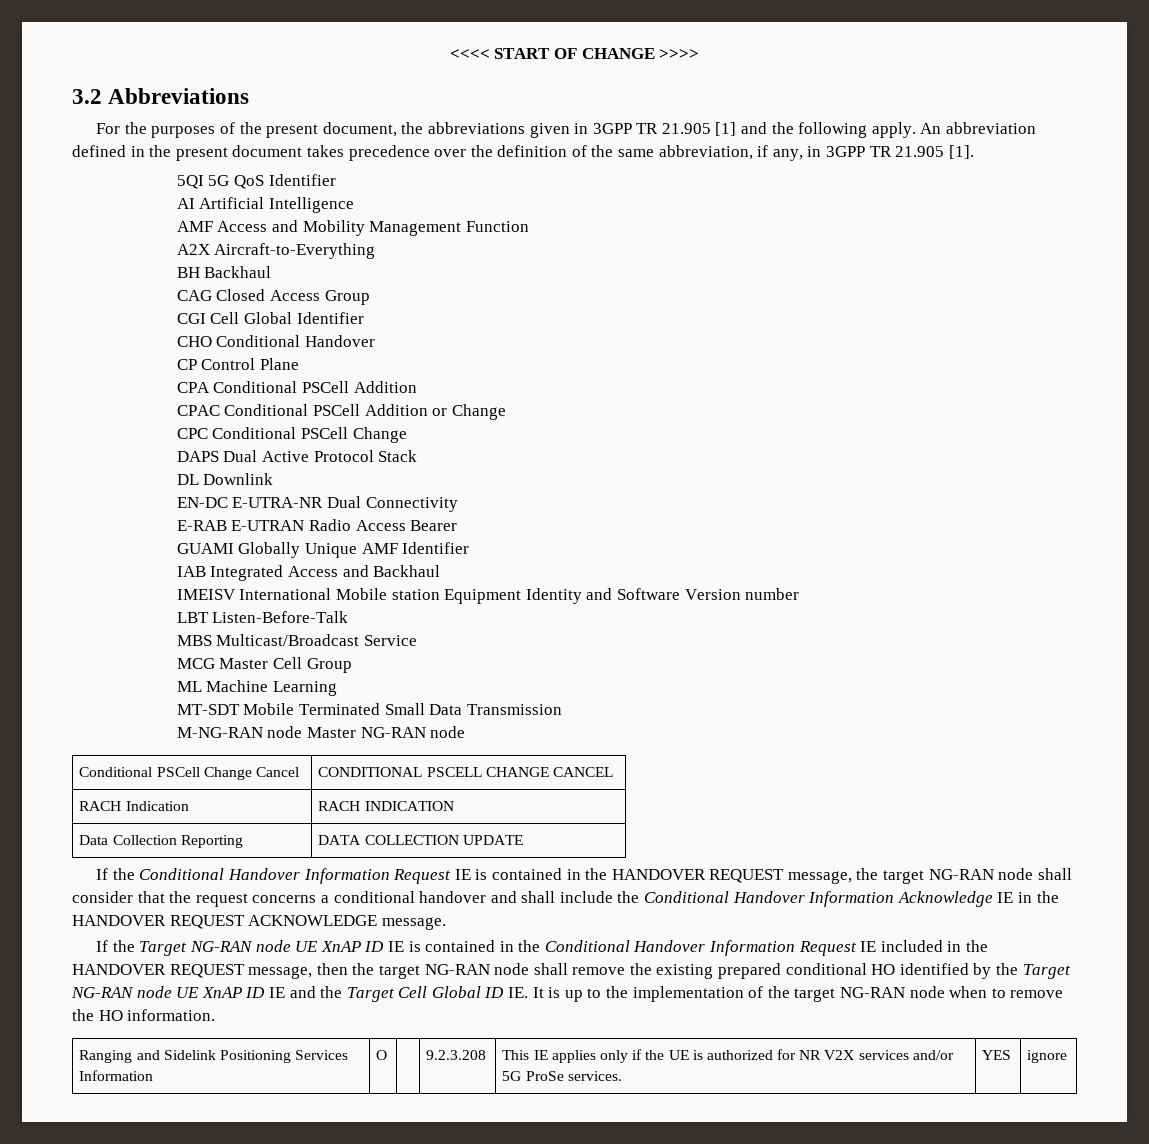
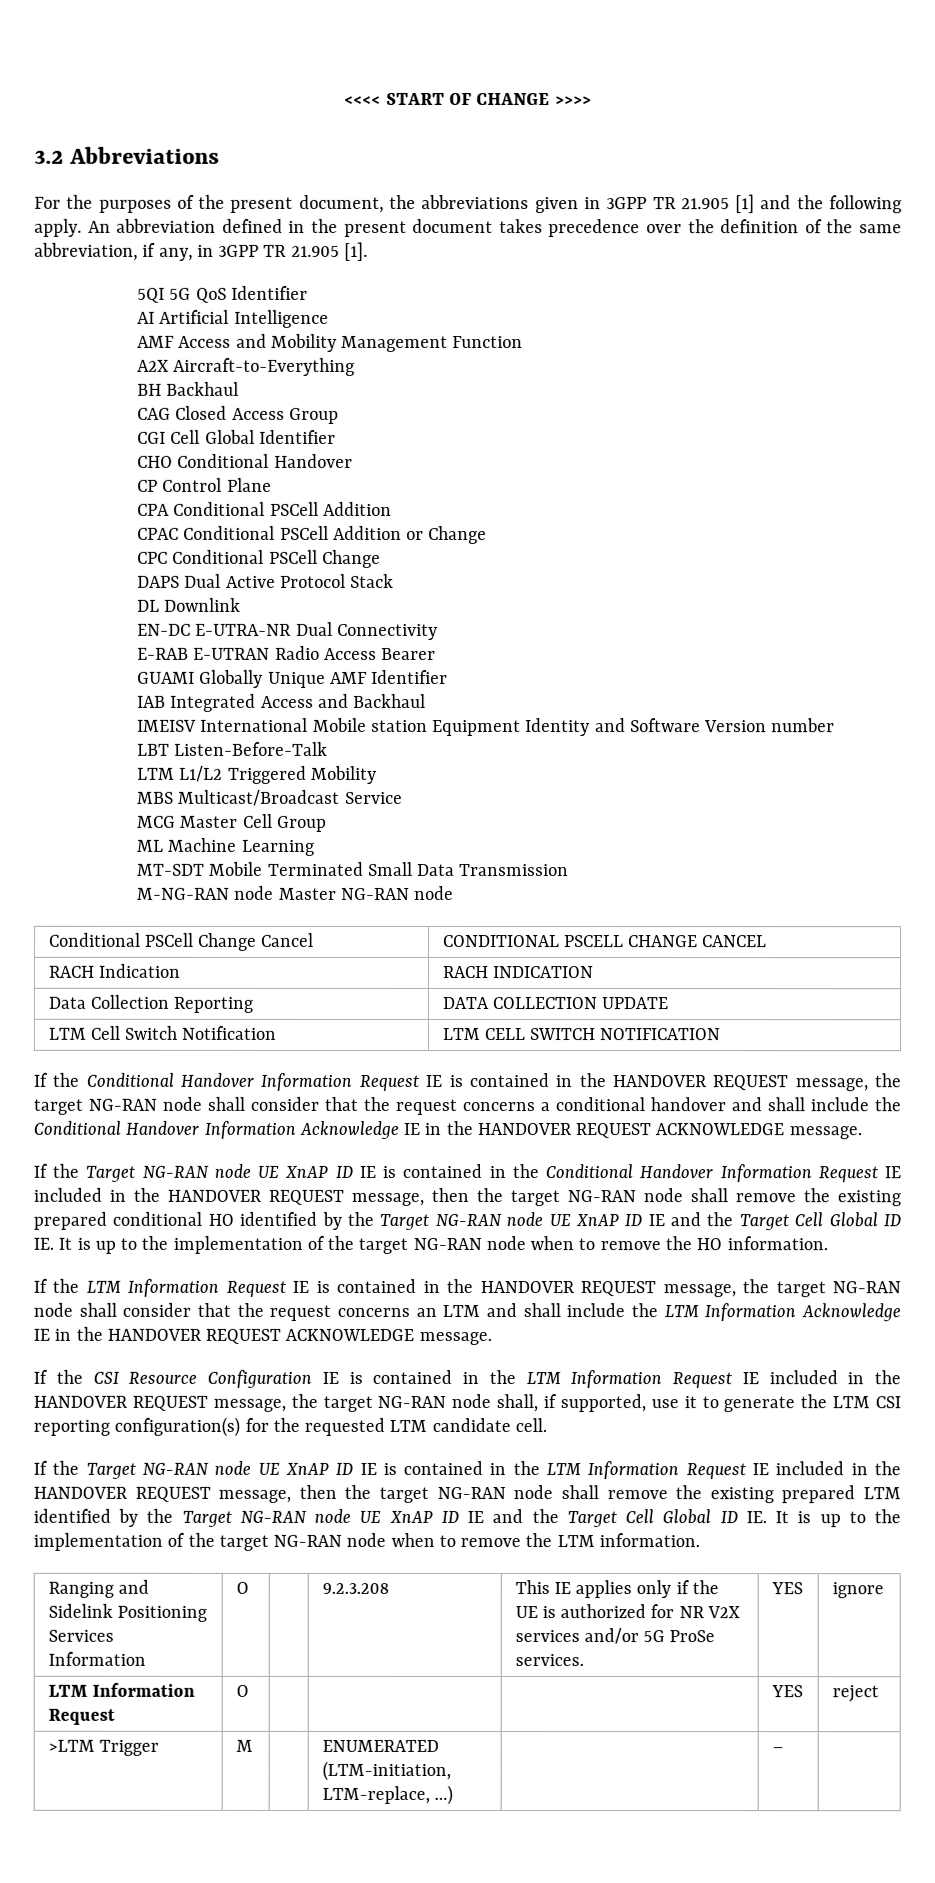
(349, 617) none -> [137,765,377,784] // LTM L1/L2 Triggered Mobility
(523, 840) none -> [47,1025,277,1040] [441,1027,721,1041] // LTM Cell Switch Notification | LTM CELL SWITCH NOTIFICATION
(216, 1015) none -> [33,1278,901,1298] [33,1302,901,1322] [33,1326,492,1346] [33,1369,901,1389] [33,1393,901,1413] [33,1416,547,1437] [33,1460,901,1480] [33,1484,902,1504] [33,1508,901,1528] [33,1532,700,1551] // If the LTM Information Request IE is contained in the HANDOVER REQUEST message, the target NG-RAN node shall consider that the request concerns an LTM and shall include the LTM Information Acknowledge IE in the HANDOVER REQUEST ACKNOWLEDGE message. // If the CSI Resource Configuration IE is contained in the LTM Information Request IE included in the HANDOVER REQUEST message, the target NG-RAN node shall, if supported, use it to generate the LTM CSI reporting configuration(s) for the requested LTM candidate cell. // If the Target NG-RAN node UE XnAP ID IE is contained in the LTM Information Request IE included in the HANDOVER REQUEST message, then the target NG-RAN node shall remove the existing prepared LTM identified by the Target NG-RAN node UE XnAP ID IE and the Target Cell Global ID IE. It is up to the implementation of the target NG-RAN node when to remove the LTM information.
(1068, 1056) none -> [47,1682,195,1697] [47,1708,115,1725] [235,1684,249,1697] [770,1685,803,1698] [831,1685,879,1703] [47,1739,159,1756] [235,1739,253,1752] [321,1739,439,1752] [321,1760,451,1781] [321,1784,453,1805] [771,1747,784,1753] // LTM Information Request | O | | | | YES | reject // >LTM Trigger | M | | ENUMERATED (LTM-initiation, LTM-replace, …) | | – |

